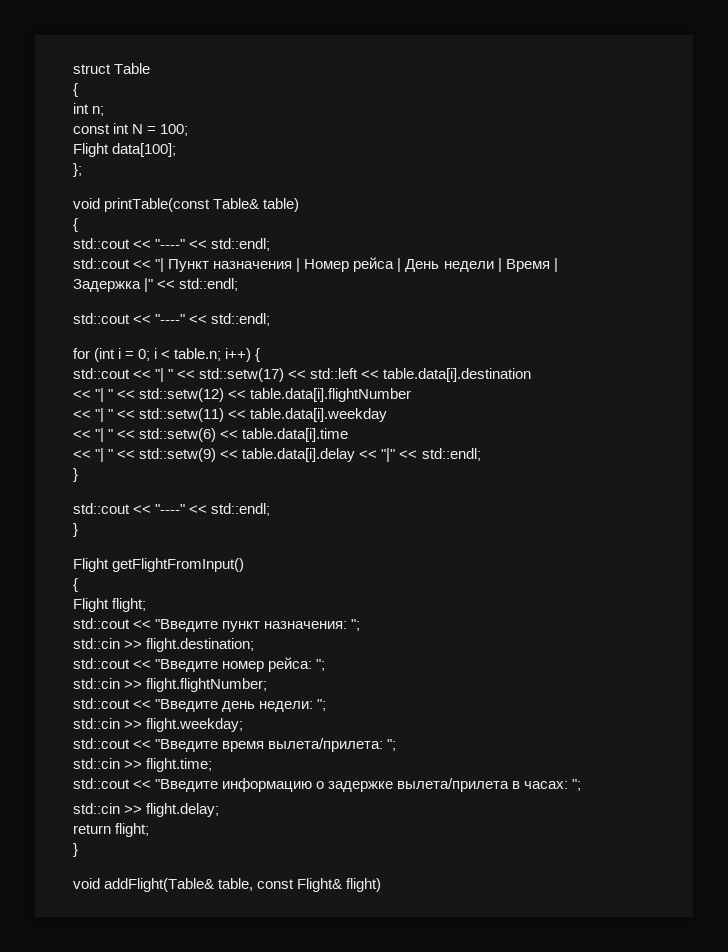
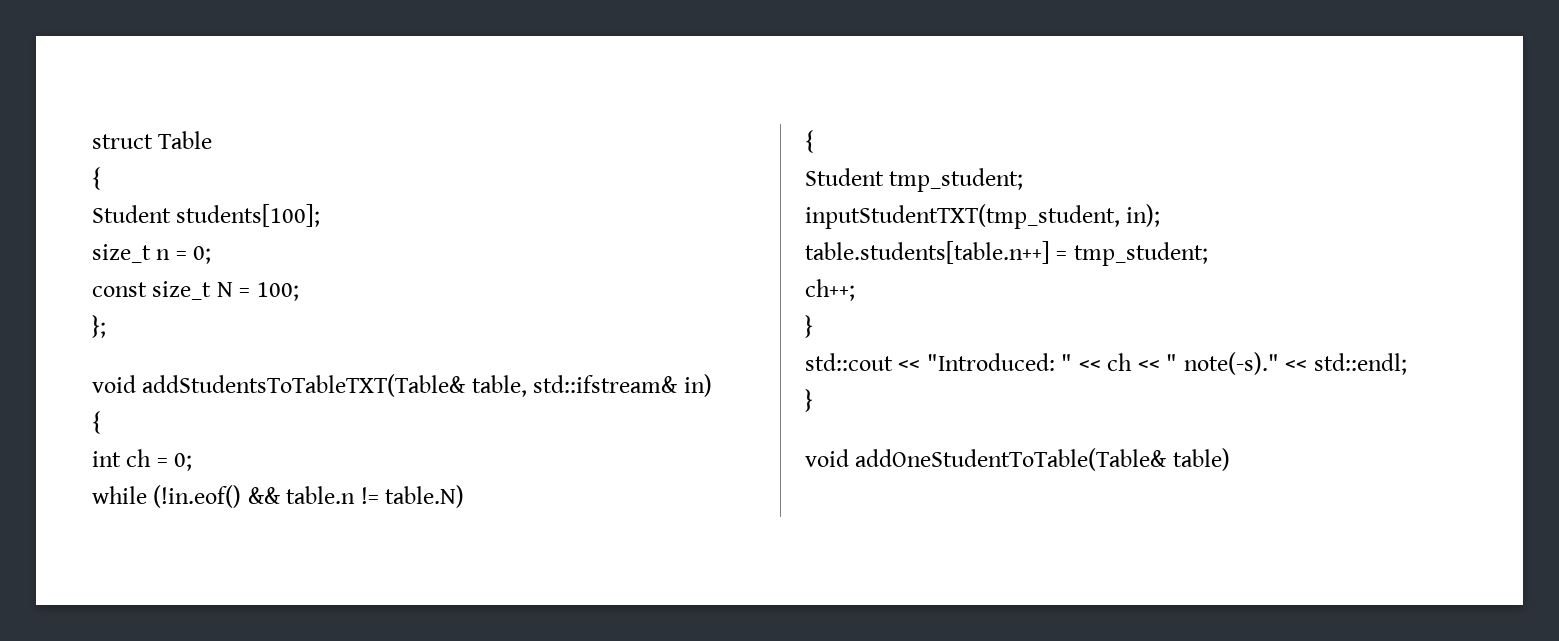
[73,103,105,116] [73,123,130,134] int n; // const int -> [92,204,321,227] [92,244,212,264] [92,281,212,300] Student students[100]; // size_t n = 0; // const size_t
[73,143,177,157] // Flight data[100]; -> (299, 291) none
[104,198,300,212] [73,218,78,232] [73,238,271,251] [73,257,558,272] [73,278,239,292] [73,313,271,326] [73,348,261,362] [73,368,532,382] [73,388,412,402] [73,408,388,422] [73,428,349,442] [73,448,481,462] [73,468,78,482] [73,503,271,516] [73,523,78,537] [73,558,245,572] [73,578,78,592] [73,598,147,612] [73,618,361,632] [73,638,255,652] [73,657,326,672] [73,678,268,692] [73,698,327,712] [73,718,244,732] [73,738,397,752] [73,758,213,772] [73,778,582,792] [73,803,220,817] [73,823,150,837] [73,843,78,857] [73,878,382,892] printTable(const Table& table) // { // std::cout << "----" << std::endl; // std::cout << "| Пункт назначения | Номер рейса | День недели | Время | Задержка |" << std::endl; // std::cout << "----" << std::endl; // for (int i = 0; i < table.n; i++) { // std::cout << "| " << std::setw(17) << std::left << table.data[i].destination // << "| " << std::setw(12) << table.data[i].flightNumber // << "| " << std::setw(11) << table.data[i].weekday // << "| " << std::setw(6) << table.data[i].time // << "| " << std::setw(9) << table.data[i].delay << "|" << std::endl; // } // std::cout << "----" << std::endl; // } // Flight getFlightFromInput() // { // Flight flight; // std::cout << "Введите пункт назначения: "; // std::cin >> flight.destination; // std::cout << "Введите номер рейса: "; // std::cin >> flight.flightNumber; // std::cout << "Введите день недели: "; // std::cin >> flight.weekday; // std::cout << "Введите время вылета/прилета: "; // std::cin >> flight.time; // std::cout << "Введите информацию о задержке вылета/прилета в часах: "; // std::cin >> flight.delay; // return flight; // } // void addFlight(Table& table, const Flight& flight) -> [142,374,712,397] [92,411,100,434] [92,449,193,471] [92,485,465,508] [805,130,813,153] [805,168,1024,192] [805,204,1161,229] [805,241,1208,266] [805,279,855,301] [805,315,813,338] [805,352,1407,375] [805,389,813,412] [805,448,1230,471] addStudentsToTableTXT(Table& table, std::ifstream& in) // { // int ch = 0; // while (!in.eof() && table.n != table.N) // { // Student tmp_student; // inputStudentTXT(tmp_student, in); // table.students[table.n++] = tmp_student; // ch++; // } // std::cout << "Introduced: " << ch << " note(-s)." << std::endl; // } // void addOneStudentToTable(Table& table)

